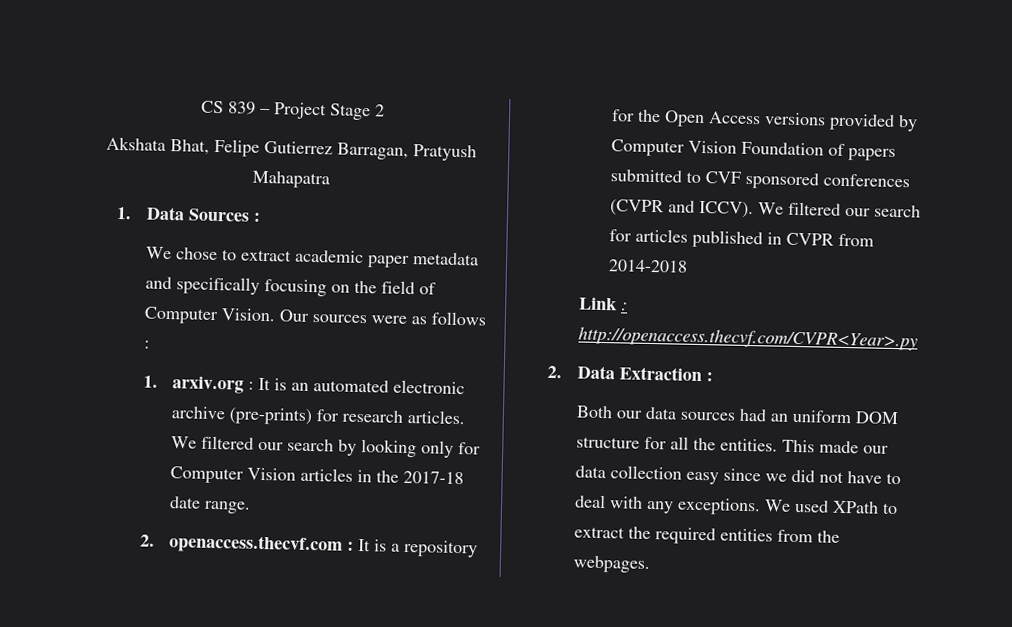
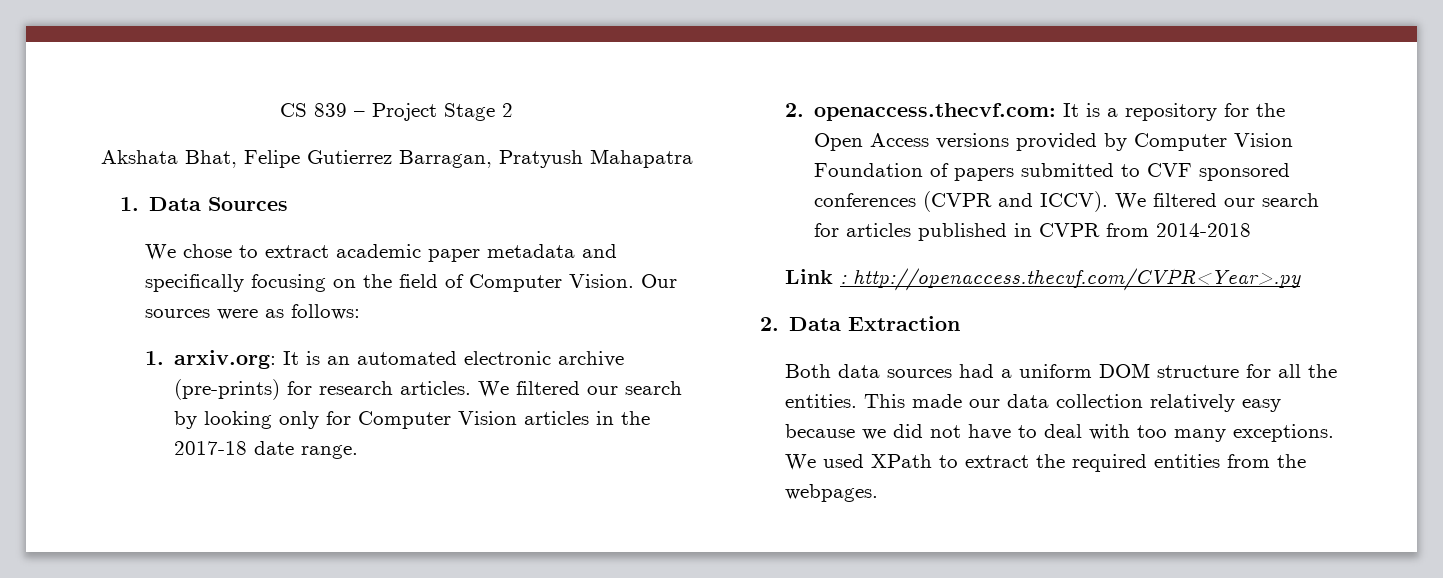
[252,212,261,222] : -> (288, 204) none
[430,311,487,326] [143,340,150,349] [142,375,255,394] follows : // 1. arxiv.org : -> [291,304,361,320] [145,350,277,369] follows: // 1. arxiv.org:
[169,534,355,555] openaccess.thecvf.com : -> [814,103,1057,121] openaccess.thecvf.com:
[705,372,713,382] : -> (960, 323) none
[615,410,643,419] our -> (832, 371) none
[769,413,788,422] an -> [1001,369,1013,378] a
[685,468,761,485] easy since -> [1150,394,1282,412] [785,424,856,438] relatively easy because
[645,500,674,514] any -> [1137,425,1227,442] too many

